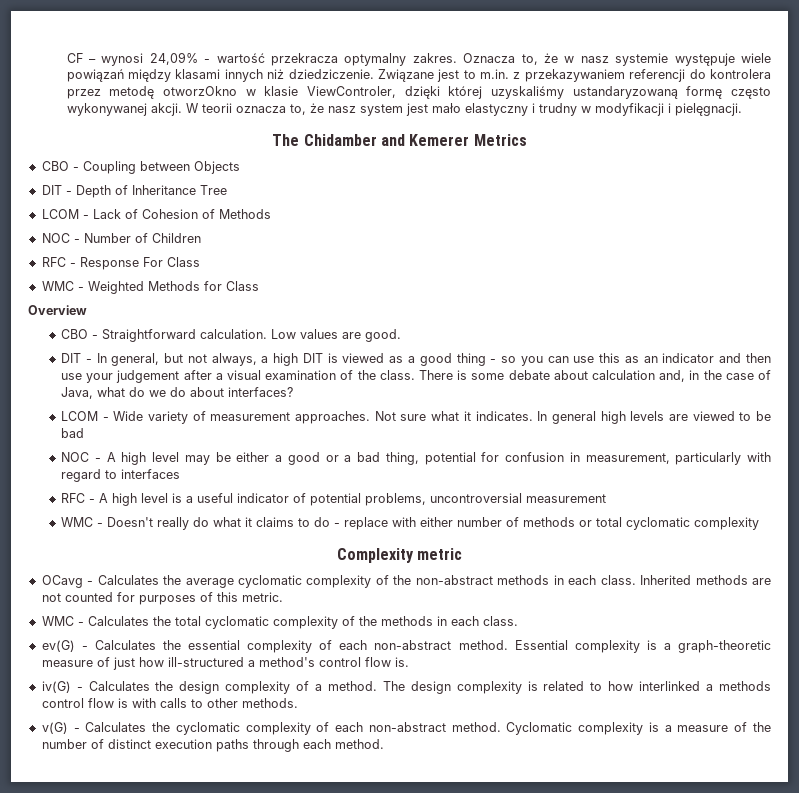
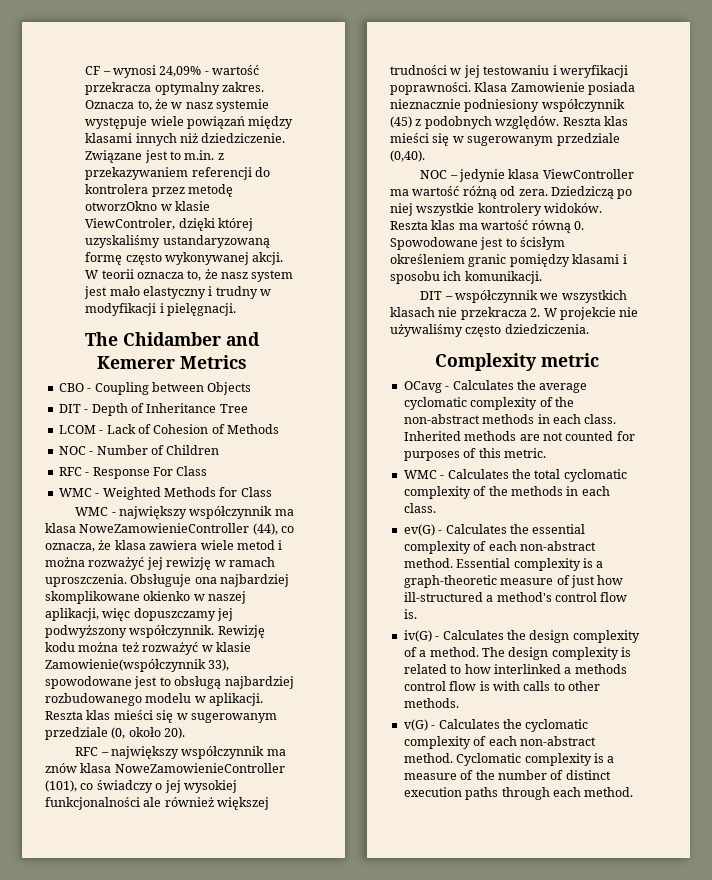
[28,305,87,315] [61,329,402,342] [61,353,771,366] [61,370,772,383] [61,387,294,399] [61,411,772,424] [61,428,85,438] [61,452,771,465] [61,469,181,482] [61,493,607,506] [61,517,760,530] Overview // CBO - Straightforward calculation. Low values are good. // DIT - In general, but not always, a high DIT is viewed as a good thing - so you can use this as an indicator and then use your judgement after a visual examination of the class. There is some debate about calculation and, in the case of Java, what do we do about interfaces? // LCOM - Wide variety of measurement approaches. Not sure what it indicates. In general high levels are viewed to be bad // NOC - A high level may be either a good or a bad thing, potential for confusion in measurement, particularly with regard to interfaces // RFC - A high level is a useful indicator of potential problems, uncontroversial measurement // WMC - Doesn't really do what it claims to do - replace with either number of methods or total cyclomatic complexity -> [75,506,294,519] [45,523,295,535] [45,540,283,552] [45,557,275,570] [45,574,290,587] [45,591,247,604] [45,608,234,621] [45,625,265,638] [45,642,251,655] [45,659,230,672] [45,676,294,689] [45,693,264,706] [45,710,277,723] [45,727,186,740] [75,746,286,759] [45,763,285,773] [45,780,237,793] [45,797,270,810] [390,65,628,78] [390,82,636,95] [390,99,625,112] [390,116,628,129] [390,133,620,146] [390,150,425,162] [420,169,634,182] [390,186,633,199] [390,203,603,216] [390,220,584,233] [390,237,566,250] [390,254,627,267] [390,271,542,284] [420,290,627,303] [390,307,639,320] [390,324,589,337] WMC - największy współczynnik ma klasa NoweZamowienieController (44), co oznacza, że klasa zawiera wiele metod i można rozważyć jej rewizję w ramach uproszczenia. Obsługuje ona najbardziej skomplikowane okienko w naszej aplikacji, więc dopuszczamy jej podwyższony współczynnik. Rewizję kodu można też rozważyć w klasie Zamowienie(współczynnik 33), spowodowane jest to obsługą najbardziej rozbudowanego modelu w aplikacji. Reszta klas mieści się w sugerowanym przedziale (0, około 20). // RFC – największy współczynnik ma znów klasa NoweZamowienieController (101), co świadczy o jej wysokiej funkcjonalności ale również większej trudności w jej testowaniu i weryfikacji poprawności. Klasa Zamowienie posiada nieznacznie podniesiony współczynnik (45) z podobnych względów. Reszta klas mieści się w sugerowanym przedziale (0,40). // NOC – jedynie klasa ViewController ma wartość różną od zera. Dziedziczą po niej wszystkie kontrolery widoków. Reszta klas ma wartość równą 0. Spowodowane jest to ścisłym określeniem granic pomiędzy klasami i sposobu ich komunikacji. // DIT – współczynnik we wszystkich klasach nie przekracza 2. W projekcie nie używaliśmy często dziedziczenia.

